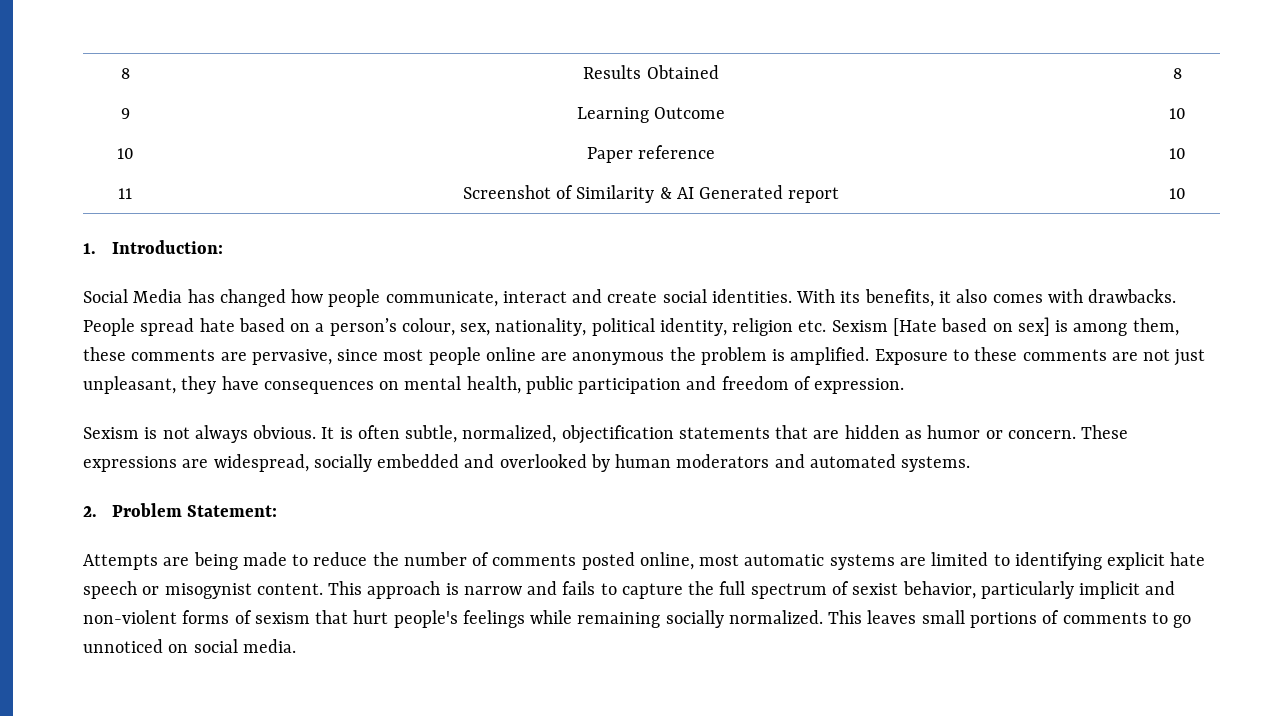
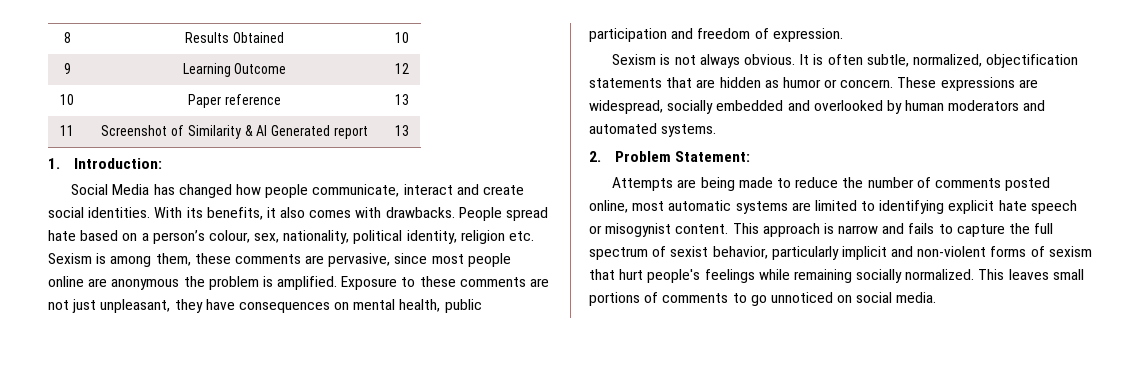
[1173,68,1182,79] 8 -> [395,32,409,43] 10
[1169,108,1186,119] 10 -> [395,63,409,74] 12
[1169,148,1186,159] 10 -> [395,94,409,105] 13
[1169,188,1186,199] 10 -> [395,125,409,136] 13
[892,317,1050,336] [Hate based on sex] -> (92, 258) none

